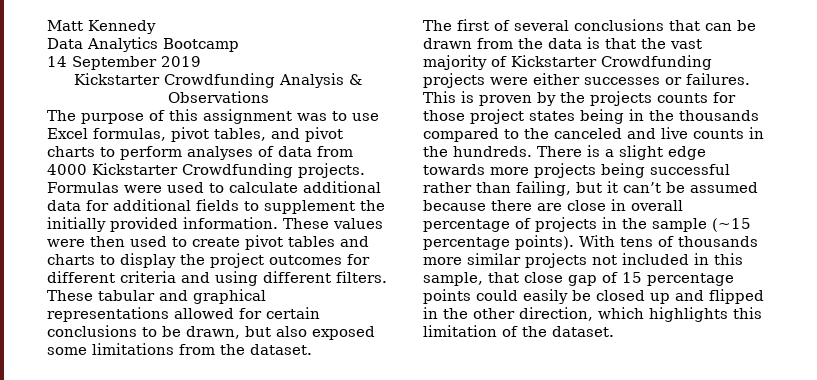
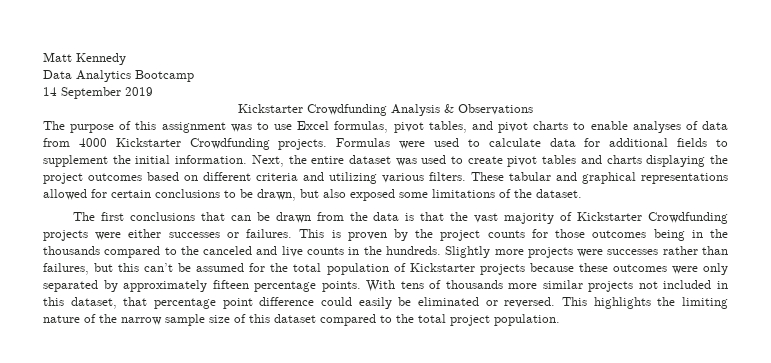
[120,146,182,160] perform -> [590,121,628,130] enable
[303,181,381,193] additional -> (541, 142) none
[47,217,383,232] [47,236,125,247] initially provided information. These values were then -> [135,155,417,167] initial information. Next, the entire dataset was
[100,253,176,268] to display -> [646,155,706,167] displaying
[347,254,370,265] for -> [147,172,198,181] based on
[215,271,331,286] using different -> [329,172,424,184] utilizing various
[179,344,215,355] from -> [499,189,511,198] of
[494,20,569,31] of several -> (124, 216) none
[590,91,652,106] projects -> [440,230,481,241] project
[470,109,575,124] project states -> [592,230,647,238] outcomes
[537,145,706,160] [423,163,730,178] [423,181,758,196] [423,199,683,211] [423,217,751,232] [423,235,574,250] There is a slight edge towards more projects being successful rather than failing, but it can’t be assumed because there are close in overall percentage of projects in the sample (~15 percentage points). -> [445,246,728,258] [43,263,728,275] [43,280,361,292] Slightly more projects were successes rather than failures, but this can’t be assumed for the total population of Kickstarter projects because these outcomes were only separated by approximately fifteen percentage points.
[423,272,734,286] [423,289,764,304] [423,307,762,322] [423,325,614,337] sample, that close gap of 15 percentage points could easily be closed up and flipped in the other direction, which highlights this limitation of the dataset. -> [70,297,728,309] [43,314,560,326] dataset, that percentage point difference could easily be eliminated or reversed. This highlights the limiting nature of the narrow sample size of this dataset compared to the total project population.

